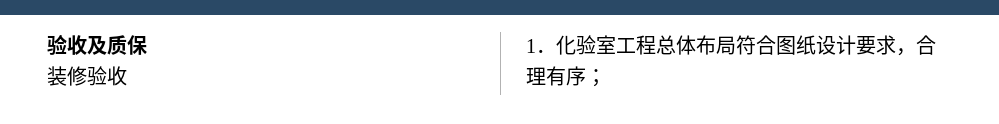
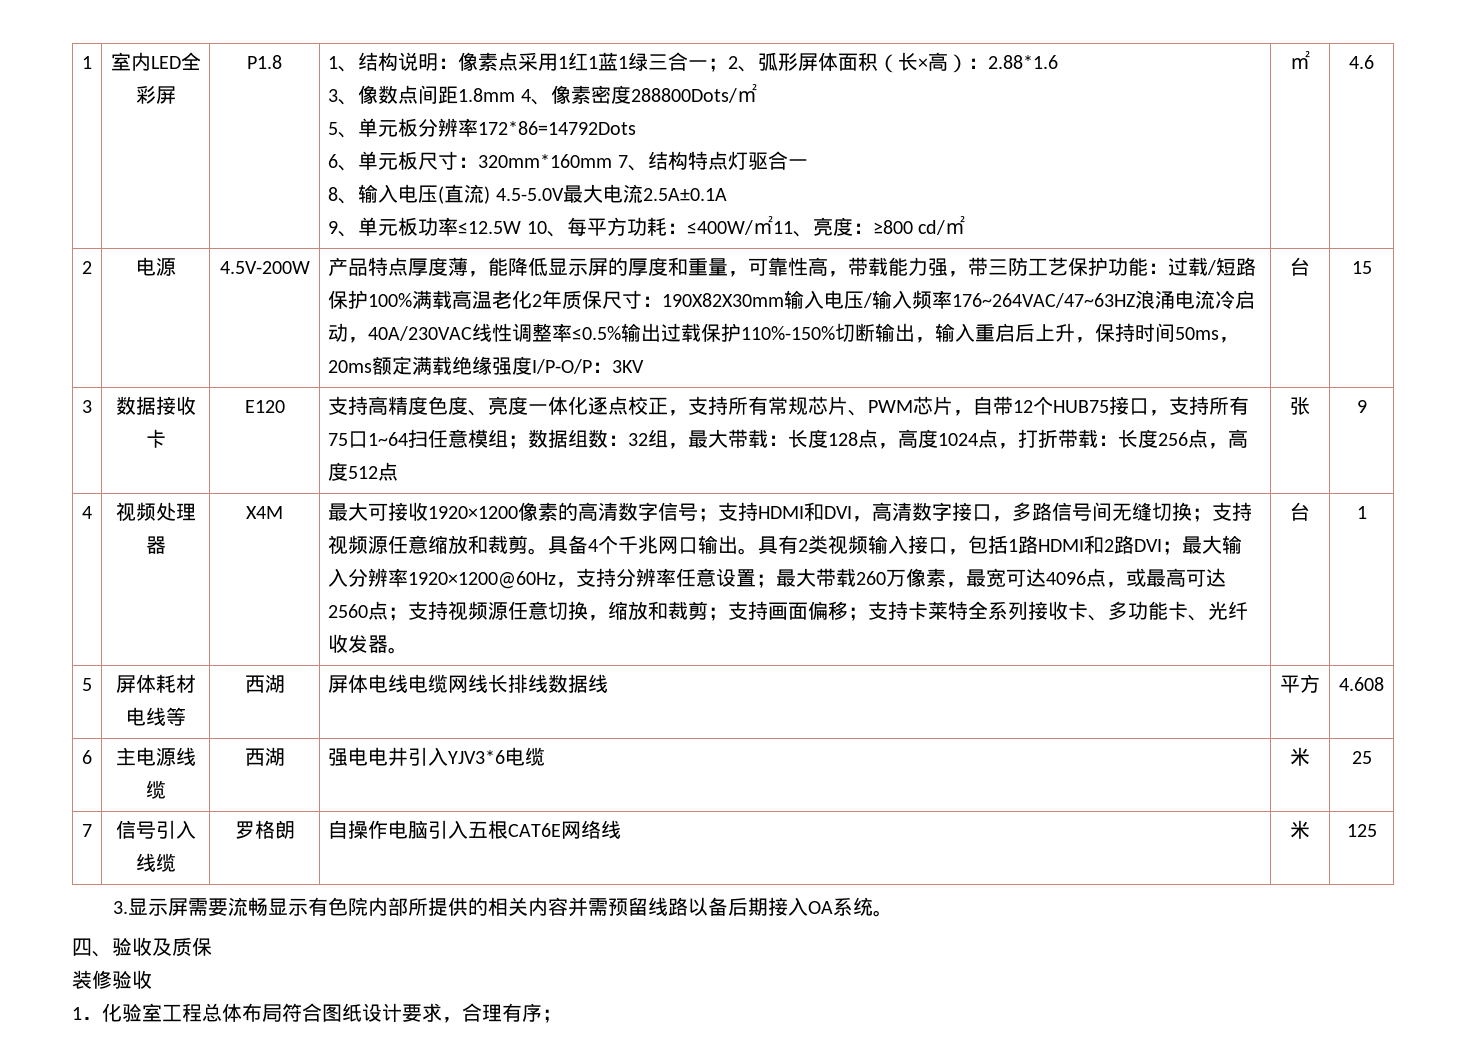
(47, 44) none -> [82,56,92,69] [110,52,201,71] [135,85,176,104] [247,55,282,69] [328,52,1059,73] [328,83,757,105] [328,118,637,138] [328,151,808,171] [328,184,727,204] [328,215,966,237] [1290,50,1310,69] [1349,55,1374,69] [82,261,92,274] [135,257,176,276] [219,261,310,274] [328,257,1257,277] [328,290,1256,309] [328,323,1240,343] [328,356,645,375] [1290,257,1310,276] [1351,261,1372,274] [82,400,92,413] [115,396,196,415] [145,429,166,448] [244,400,285,413] [328,396,1250,416] [328,429,1249,449] [328,462,399,481] [1290,396,1310,415] [1356,400,1367,413] [82,506,92,519] [115,502,196,522] [145,536,166,554] [246,506,283,519] [328,502,1253,522] [328,535,1243,555] [328,568,1227,589] [328,601,1249,621] [328,634,409,654] [1290,502,1310,521] [1356,506,1367,519] [82,678,92,691] [115,674,196,693] [125,707,186,726] [244,674,285,693] [328,674,609,693] [1280,674,1320,693] [1339,677,1384,691] [82,750,92,764] [115,747,196,766] [145,780,166,799] [244,747,285,766] [328,747,546,766] [1290,747,1310,766] [1351,751,1372,764] [82,824,92,837] [115,820,196,839] [135,853,176,872] [234,820,295,839] [328,820,622,839] [1290,820,1310,839] [1346,824,1377,837] [112,897,893,917] [72,938,112,957] 1 | 室内LED全彩屏 | P1.8 | 1、结构说明：像素点采用1红1蓝1绿三合一；2、弧形屏体面积（长×高）：2.88*1.6 // 3、像数点间距1.8mm 4、像素密度288800Dots/㎡ // 5、单元板分辨率172*86=14792Dots // 6、单元板尺寸：320mm*160mm 7、结构特点灯驱合一 // 8、输入电压(直流) 4.5-5.0V最大电流2.5A±0.1A // 9、单元板功率≤12.5W 10、每平方功耗：≤400W/㎡11、亮度：≥800 cd/㎡ | ㎡ | 4.6 // 2 | 电源 | 4.5V-200W | 产品特点厚度薄，能降低显示屏的厚度和重量，可靠性高，带载能力强，带三防工艺保护功能：过载/短路保护100%满载高温老化2年质保尺寸：190X82X30mm输入电压/输入频率176~264VAC/47~63HZ浪涌电流冷启动，40A/230VAC线性调整率≤0.5%输出过载保护110%-150%切断输出，输入重启后上升，保持时间50ms，20ms额定满载绝缘强度I/P-O/P：3KV | 台 | 15 // 3 | 数据接收卡 | E120 | 支持高精度色度、亮度一体化逐点校正，支持所有常规芯片、PWM芯片，自带12个HUB75接口，支持所有75口1~64扫任意模组；数据组数：32组，最大带载：长度128点，高度1024点，打折带载：长度256点，高度512点 | 张 | 9 // 4 | 视频处理器 | X4M | 最大可接收1920×1200像素的高清数字信号；支持HDMI和DVI，高清数字接口，多路信号间无缝切换；支持视频源任意缩放和裁剪。具备4个千兆网口输出。具有2类视频输入接口，包括1路HDMI和2路DVI；最大输入分辨率1920×1200@60Hz，支持分辨率任意设置；最大带载260万像素，最宽可达4096点，或最高可达2560点；支持视频源任意切换，缩放和裁剪；支持画面偏移；支持卡莱特全系列接收卡、多功能卡、光纤收发器。 | 台 | 1 // 5 | 屏体耗材电线等 | 西湖 | 屏体电线电缆网线长排线数据线 | 平方 | 4.608 // 6 | 主电源线缆 | 西湖 | 强电电井引入YJV3*6电缆 | 米 | 25 // 7 | 信号引入线缆 | 罗格朗 | 自操作电脑引入五根CAT6E网络线 | 米 | 125 // 3.显示屏需要流畅显示有色院内部所提供的相关内容并需预留线路以备后期接入OA系统。 // 四、

